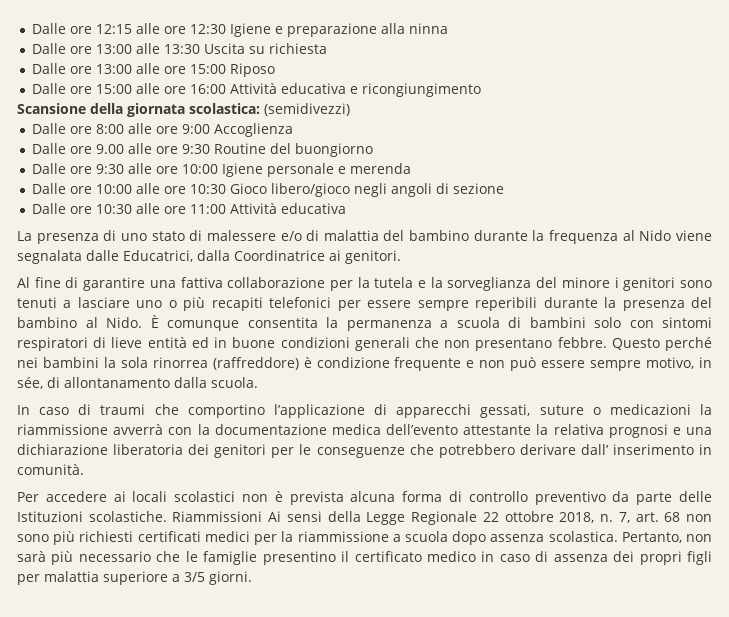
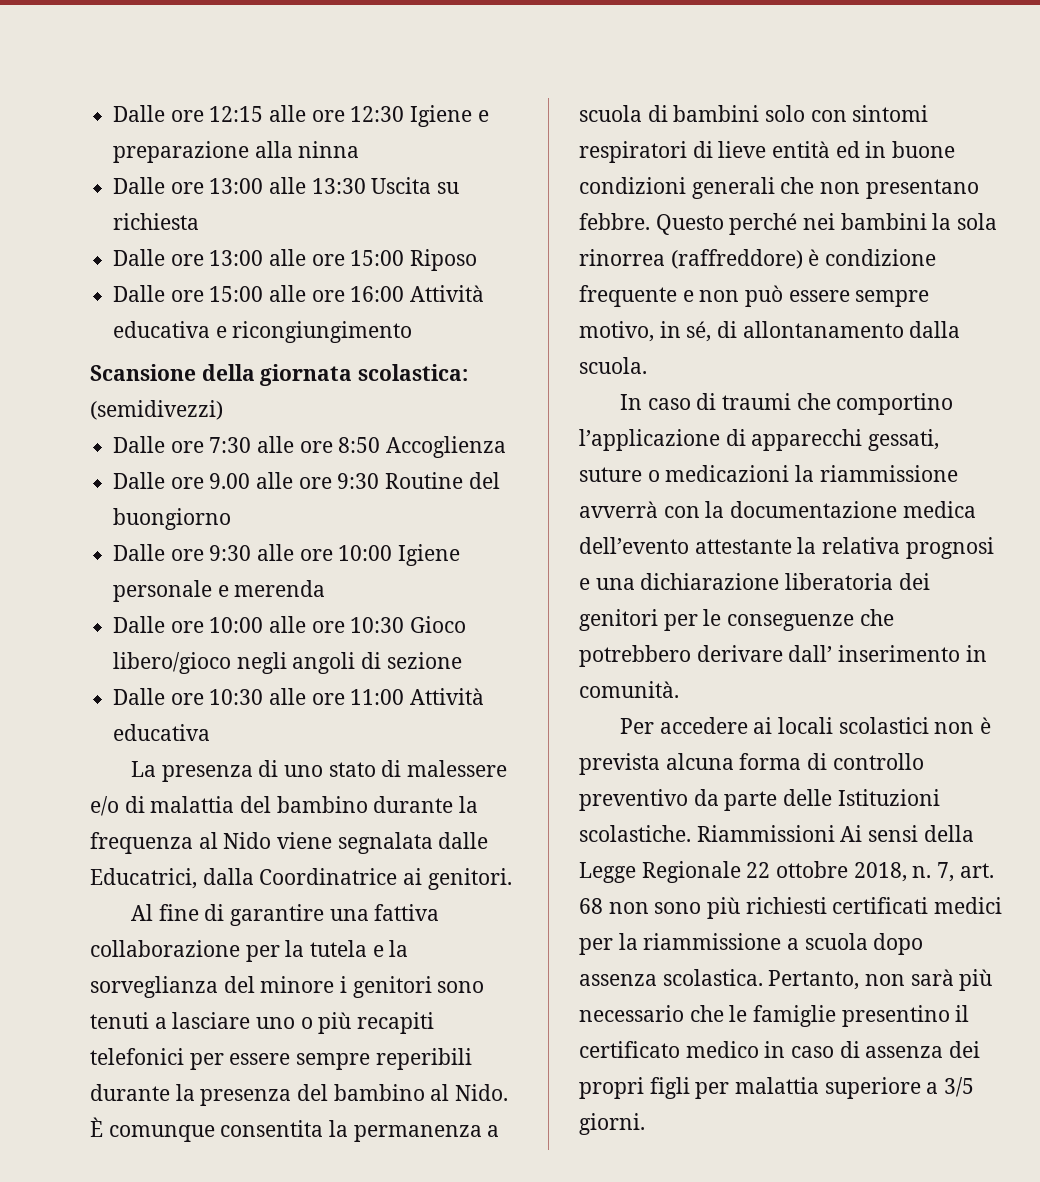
[96,123,211,134] 8:00 alle ore 9:00 -> [209,436,381,453] 7:30 alle ore 8:50
[17,377,43,389] sée, -> [686,321,712,342] sé,

